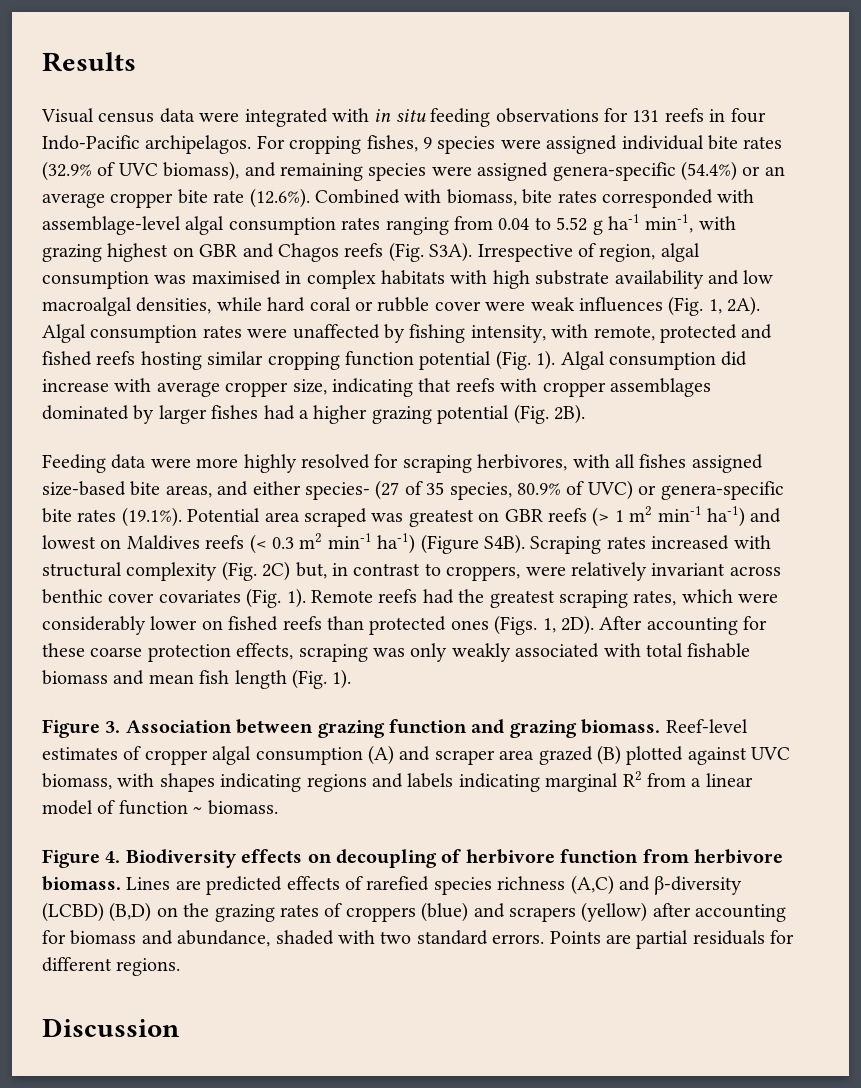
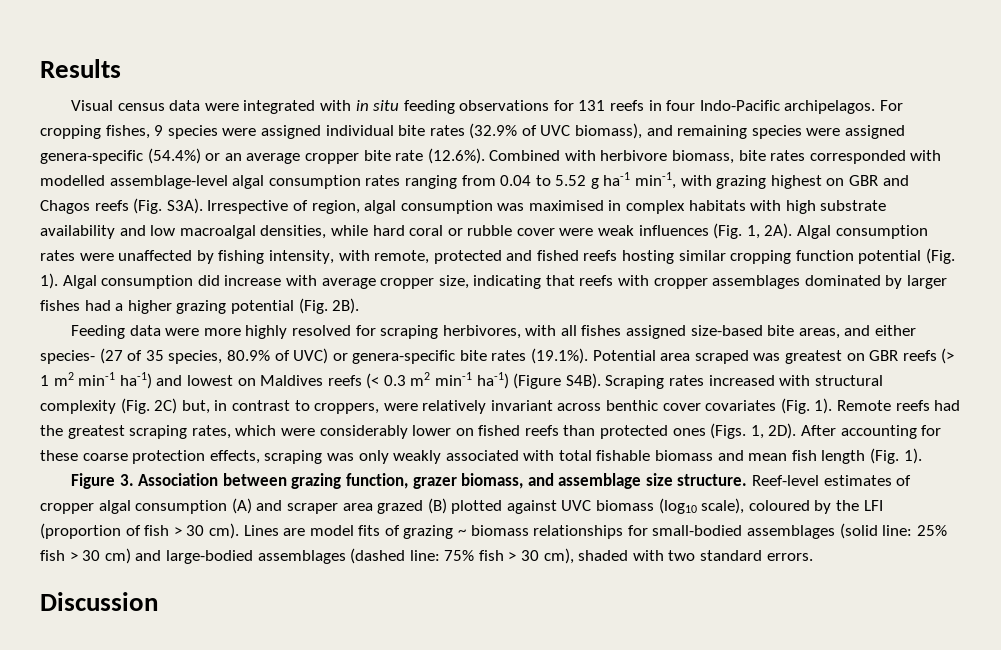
(442, 196) none -> [600,150,668,161] herbivore
(755, 196) none -> [40,175,105,186] modelled
[389,719,661,738] function and grazing biomass. -> [345,473,748,489] function, grazer biomass, and assemblage size structure.
[42,771,753,792] [42,800,278,815] [42,849,783,868] [42,875,743,895] [42,902,787,922] [42,930,271,947] biomass, with shapes indicating regions and labels indicating marginal R2 from a linear model of function ~ biomass. // Figure 4. Biodiversity effects on decoupling of herbivore function from herbivore biomass. Lines are predicted effects of rarefied species richness (A,C) and β-diversity (LCBD) (B,D) on the grazing rates of croppers (blue) and scrapers (yellow) after accounting for biomass and abundance, -> [596,498,883,514] [40,523,947,539] [40,548,574,564] biomass (log10 scale), coloured by the LFI (proportion of fish > 30 cm). Lines are model fits of grazing ~ biomass relationships for small-bodied assemblages (solid line: 25% fish > 30 cm) and large-bodied assemblages (dashed line: 75% fish > 30 cm),
[549,930,795,949] [42,957,181,976] Points are partial residuals for different regions. -> (813, 557) none

